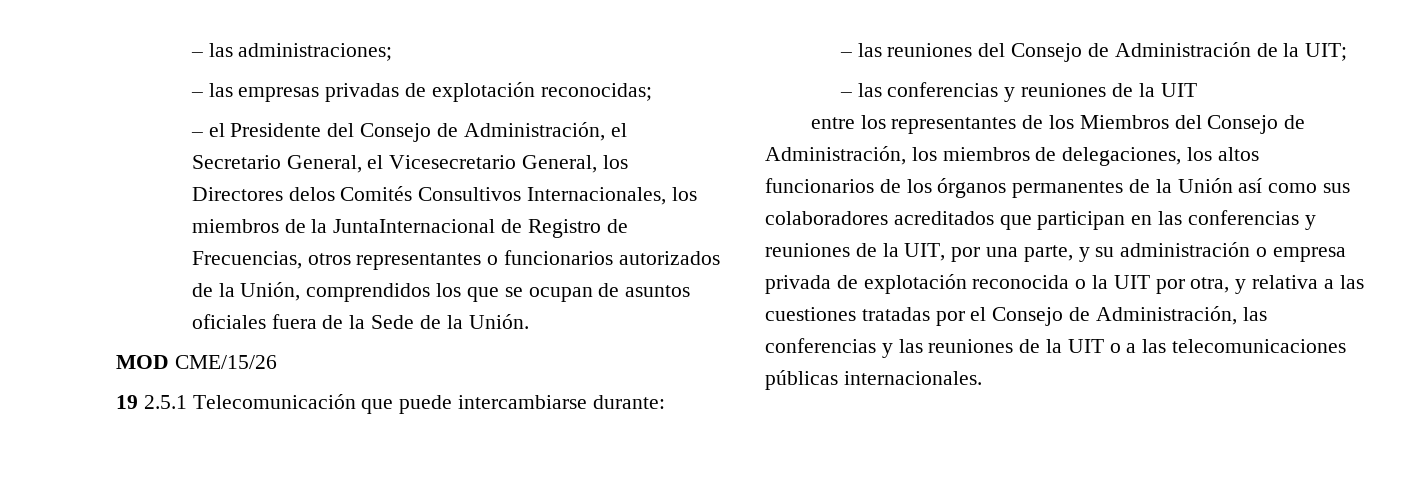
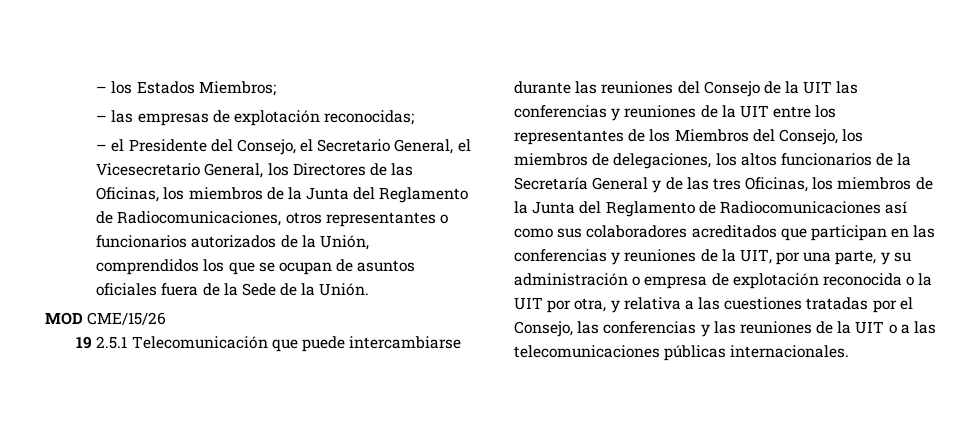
[190,43,393,61] – las administraciones; -> [96,81,276,96] – los Estados Miembros;
[325,83,400,102] privadas -> (209, 119) none
[360,122,605,142] Consejo de Administración, -> [236,139,296,155] Consejo,
[288,186,697,205] [191,219,628,238] [191,251,302,269] delos Comités Consultivos Internacionales, los miembros de la JuntaInternacional de Registro de Frecuencias, -> [369,163,414,176] [96,187,469,203] [96,211,282,226] de las Oficinas, los miembros de la Junta del Reglamento de Radiocomunicaciones,
[592,395,665,409] [839,52,852,57] durante: // – -> [514,81,571,94] durante
[1114,42,1348,61] [839,92,852,97] Administración de la UIT; // – -> [785,81,833,94] la UIT
(1197, 90) // -> (769, 111) none
[1207,115,1306,134] [765,146,906,165] Consejo de Administración, -> [778,129,838,145] Consejo,
[906,178,1233,198] los órganos permanentes de la Unión -> [897,153,912,166] [514,177,933,193] [514,201,881,217] la Secretaría General y de las tres Oficinas, los miembros de la Junta del Reglamento de Radiocomunicaciones
[765,275,831,294] privada -> (708, 282) none
[992,306,1237,326] Consejo de Administración, -> [514,321,573,337] Consejo,

